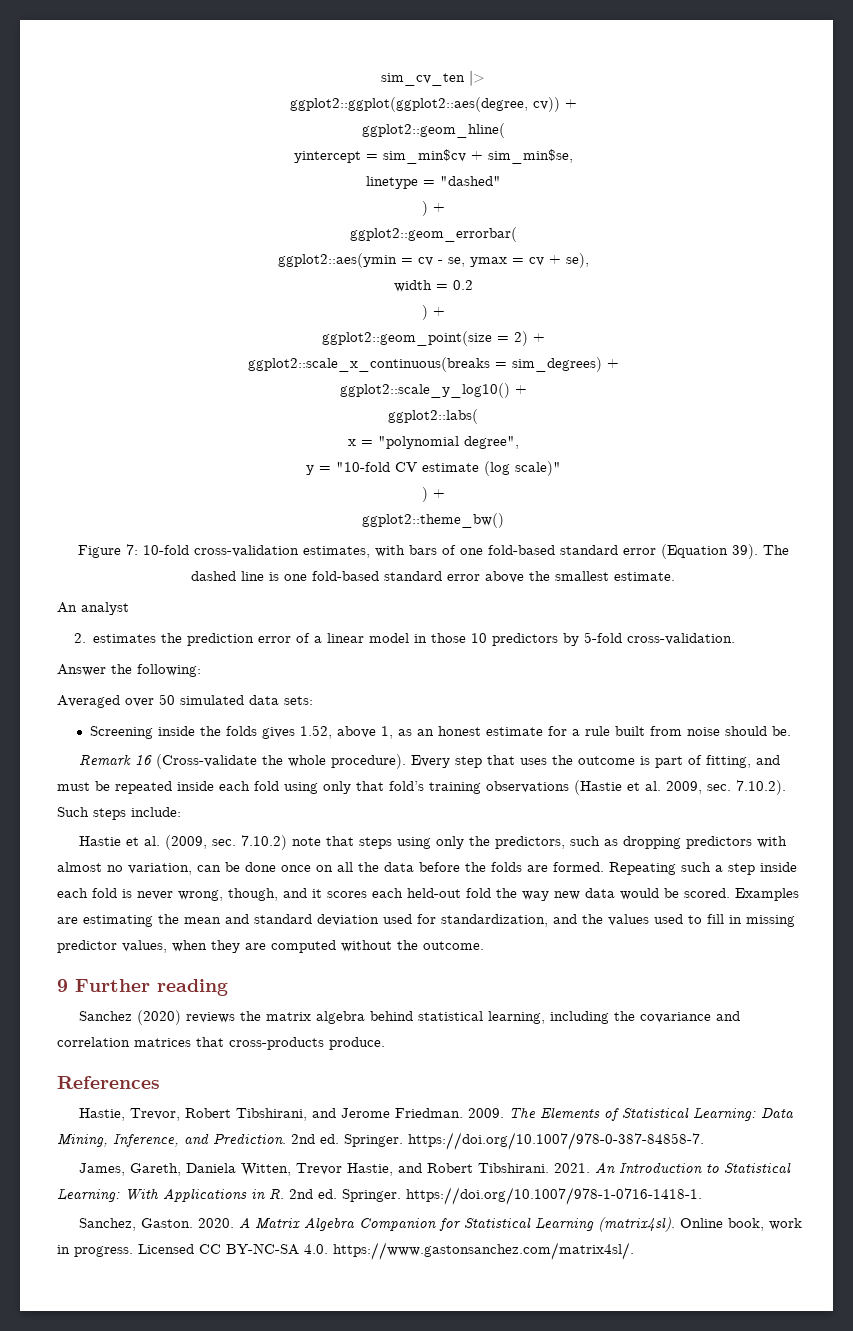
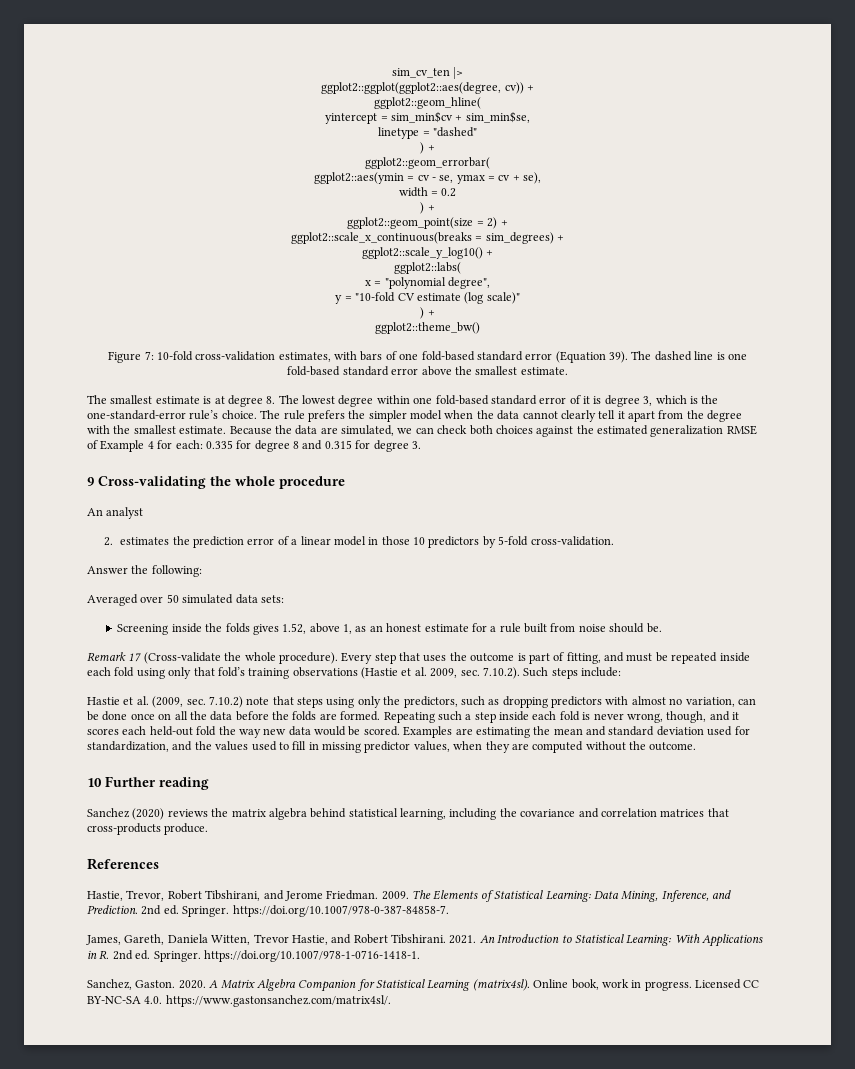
(675, 576) none -> [87,395,719,407] [87,410,743,422] [87,425,757,437] [87,440,421,452] [87,476,345,489] // The smallest estimate is at degree 8. The lowest degree within one fold-based standard error of it is degree 3, which is the one-standard-error rule’s choice. The rule prefers the simpler model when the data cannot clearly tell it apart from the degree with the smallest estimate. Because the data are simulated, we can check both choices against the estimated generalization RMSE of Example 4 for each: 0.335 for degree 8 and 0.315 for degree 3. // 9 Cross-validating the whole procedure
[134,755,152,765] 16 -> [128,653,142,662] 17
[57,979,68,992] 9 -> [87,778,102,787] 10

